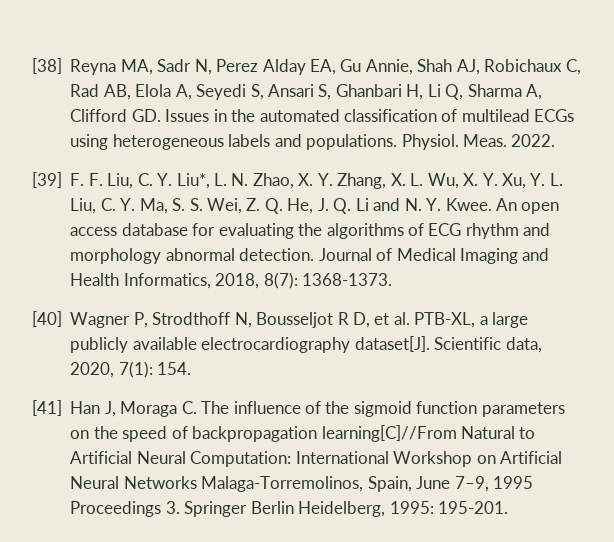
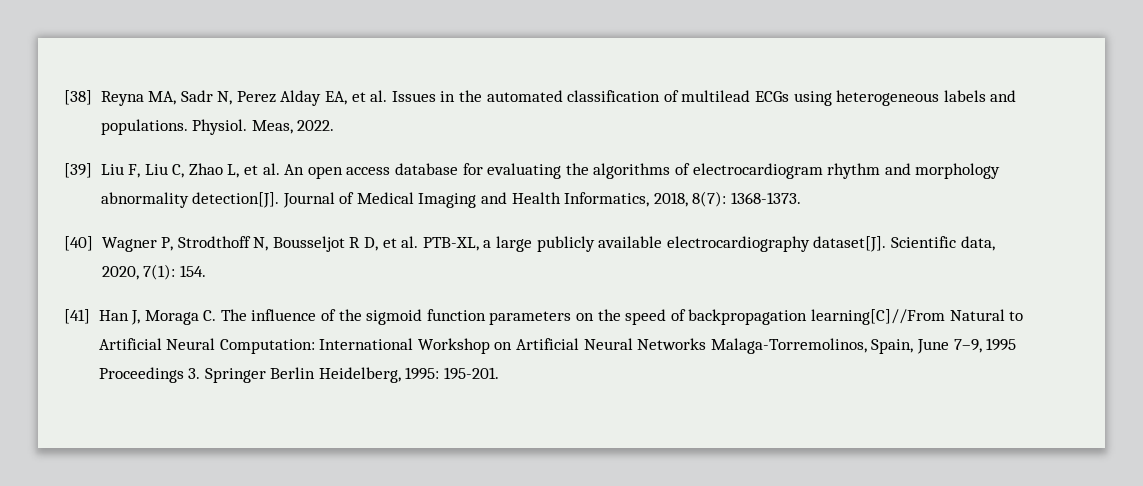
[340,59,581,75] [70,84,543,100] [70,109,161,122] Gu Annie, Shah AJ, Robichaux C, Rad AB, Elola A, Seyedi S, Ansari S, Ghanbari H, Li Q, Sharma A, Clifford GD. -> [351,90,388,102] et al.
[462,134,507,147] Meas. -> [251,120,293,134] Meas,
[70,173,563,189] [70,198,492,214] F. F. Liu, C. Y. Liu*, L. N. Zhao, X. Y. Zhang, X. L. Wu, X. Y. Xu, Y. L. Liu, C. Y. Ma, S. S. Wei, Z. Q. He, J. Q. Li and N. Y. Kwee. -> [100,163,280,178] Liu F, Liu C, Zhao L, et al.
[428,223,462,236] ECG -> [692,163,823,179] electrocardiogram
[165,248,315,261] abnormal detection. -> [100,192,280,208] abnormality detection[J].

